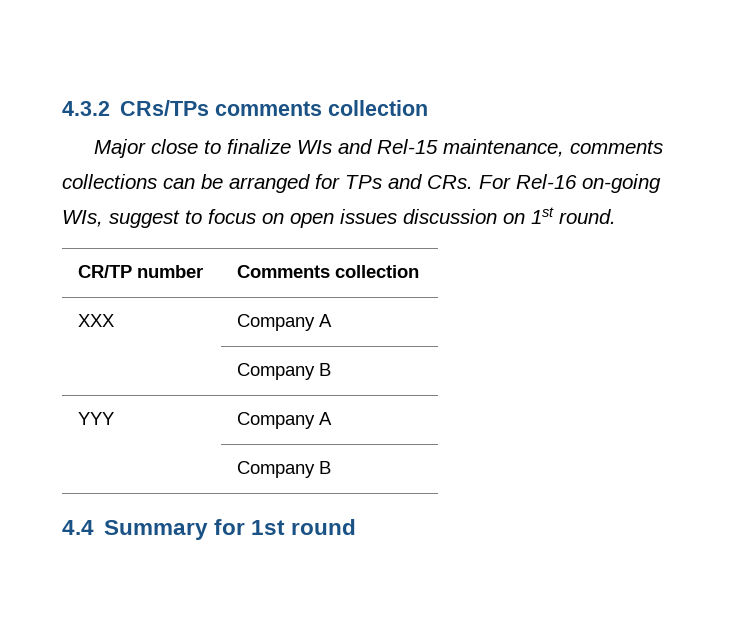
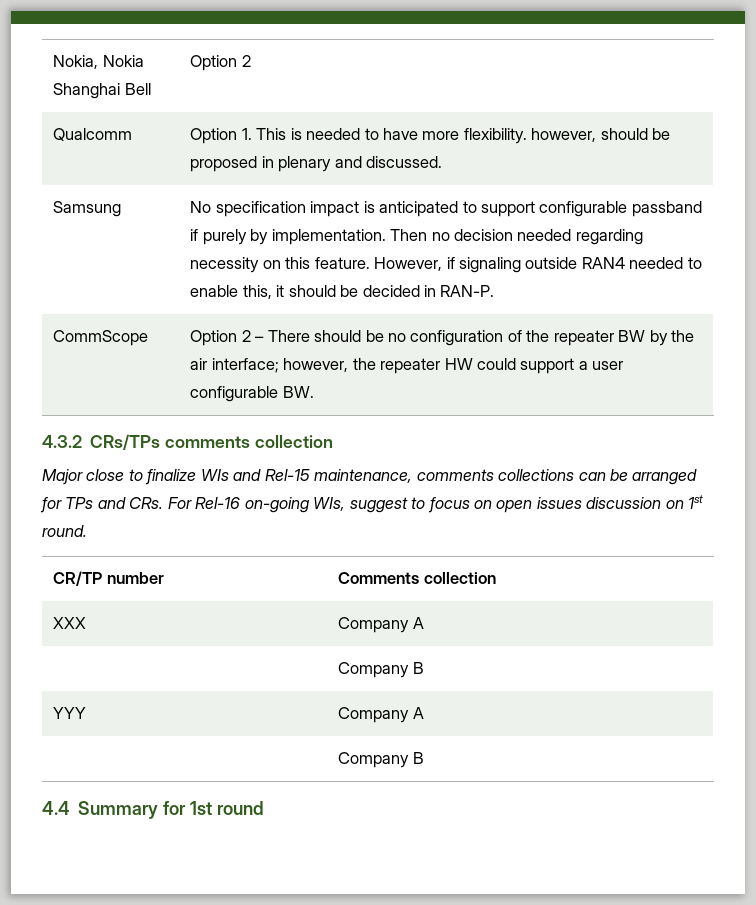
(62, 108) none -> [53,55,144,69] [53,83,151,99] [190,55,251,71] [53,128,133,141] [190,128,671,144] [190,156,443,172] [53,201,122,217] [190,201,702,217] [190,229,643,245] [190,257,702,273] [190,285,495,299] [53,330,149,346] [190,330,695,346] [190,358,624,374] [190,386,314,402] Nokia, Nokia Shanghai Bell | Option 2 // Qualcomm | Option 1. This is needed to have more flexibility. however, should be proposed in plenary and discussed. // Samsung | No specification impact is anticipated to support configurable passband if purely by implementation. Then no decision needed regarding necessity on this feature. However, if signaling outside RAN4 needed to enable this, it should be decided in RAN-P. // CommScope | Option 2 – There should be no configuration of the repeater BW by the air interface; however, the repeater HW could support a user configurable BW. //

